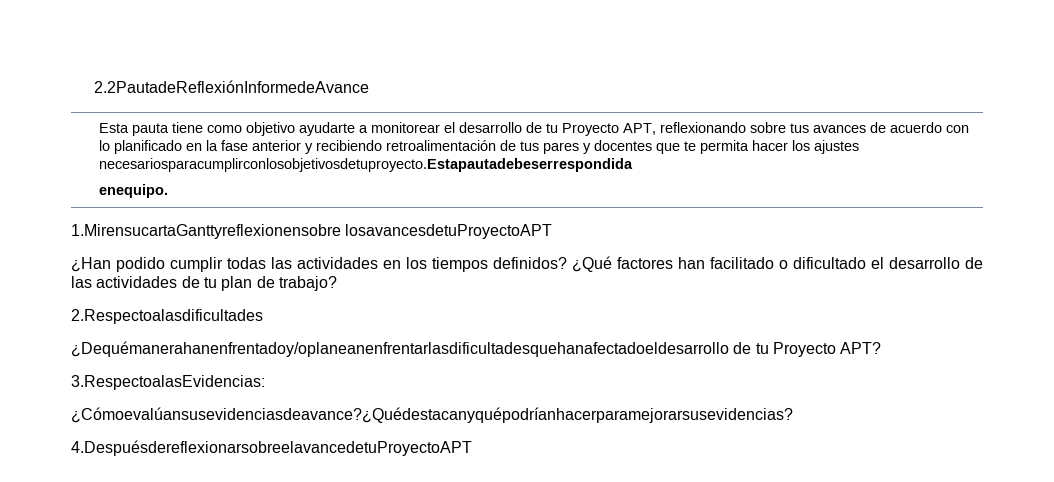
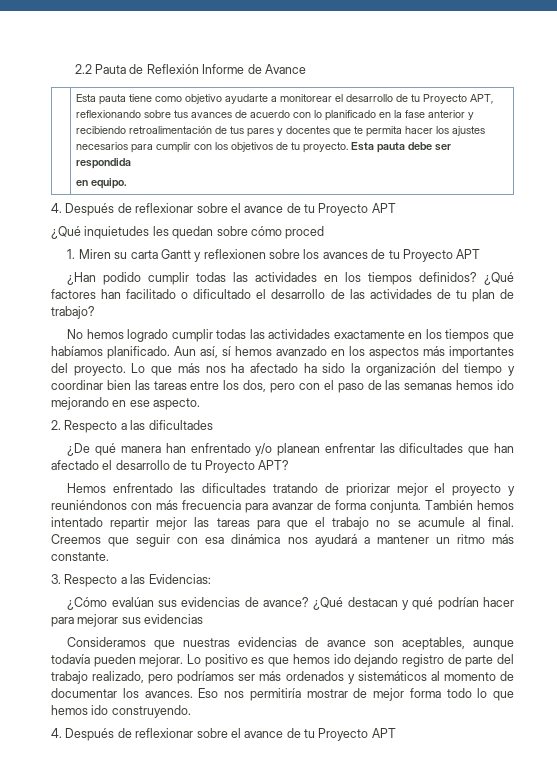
[94,80,370,93] 2.2PautadeReflexiónInformedeAvance -> [74,64,306,74] 2.2 Pauta de Reflexión Informe de Avance
[98,158,633,172] [98,184,168,198] [71,224,553,239] necesariosparacumplirconlosobjetivosdetuproyecto.Estapautadebeserrespondida // enequipo. // 1.MirensucartaGanttyreflexionensobre losavancesdetuProyectoAPT -> [76,142,452,153] [76,158,132,169] [76,178,128,189] [51,203,396,216] [51,226,325,239] [67,249,481,262] necesarios para cumplir con los objetivos de tu proyecto. Esta pauta debe ser respondida // en equipo. // 4. Después de reflexionar sobre el avance de tu Proyecto APT // ¿Qué inquietudes les quedan sobre cómo proced // 1. Miren su carta Gantt y reflexionen sobre los avances de tu Proyecto APT
[71,309,263,324] [71,341,882,357] [71,375,265,390] [71,407,793,423] [71,440,472,456] 2.Respectoalasdificultades // ¿Dequémanerahanenfrentadoy/oplaneanenfrentarlasdificultadesquehanafectadoeldesarrollo de tu Proyecto APT? // 3.RespectoalasEvidencias: // ¿Cómoevalúansusevidenciasdeavance?¿Quédestacanyquépodríanhacerparamejorarsusevidencias? // 4.DespuésdereflexionarsobreelavancedetuProyectoAPT -> [67,329,514,342] [51,346,514,359] [51,363,515,376] [51,380,515,393] [51,397,201,410] [51,420,213,433] [67,443,514,456] [51,460,290,473] [67,483,515,496] [51,500,514,513] [51,517,514,530] [51,534,514,547] [51,552,109,561] [51,574,211,587] [67,597,514,610] [51,614,204,627] [67,637,514,650] [51,654,514,667] [51,671,514,684] [51,688,514,701] [51,705,191,718] [51,728,396,741] No hemos logrado cumplir todas las actividades exactamente en los tiempos que habíamos planificado. Aun así, sí hemos avanzado en los aspectos más importantes del proyecto. Lo que más nos ha afectado ha sido la organización del tiempo y coordinar bien las tareas entre los dos, pero con el paso de las semanas hemos ido mejorando en ese aspecto. // 2. Respecto a las dificultades // ¿De qué manera han enfrentado y/o planean enfrentar las dificultades que han afectado el desarrollo de tu Proyecto APT? // Hemos enfrentado las dificultades tratando de priorizar mejor el proyecto y reuniéndonos con más frecuencia para avanzar de forma conjunta. También hemos intentado repartir mejor las tareas para que el trabajo no se acumule al final. Creemos que seguir con esa dinámica nos ayudará a mantener un ritmo más constante. // 3. Respecto a las Evidencias: // ¿Cómo evalúan sus evidencias de avance? ¿Qué destacan y qué podrían hacer para mejorar sus evidencias // Consideramos que nuestras evidencias de avance son aceptables, aunque todavía pueden mejorar. Lo positivo es que hemos ido dejando registro de parte del trabajo realizado, pero podríamos ser más ordenados y sistemáticos al momento de documentar los avances. Eso nos permitiría mostrar de mejor forma todo lo que hemos ido construyendo. // 4. Después de reflexionar sobre el avance de tu Proyecto APT

